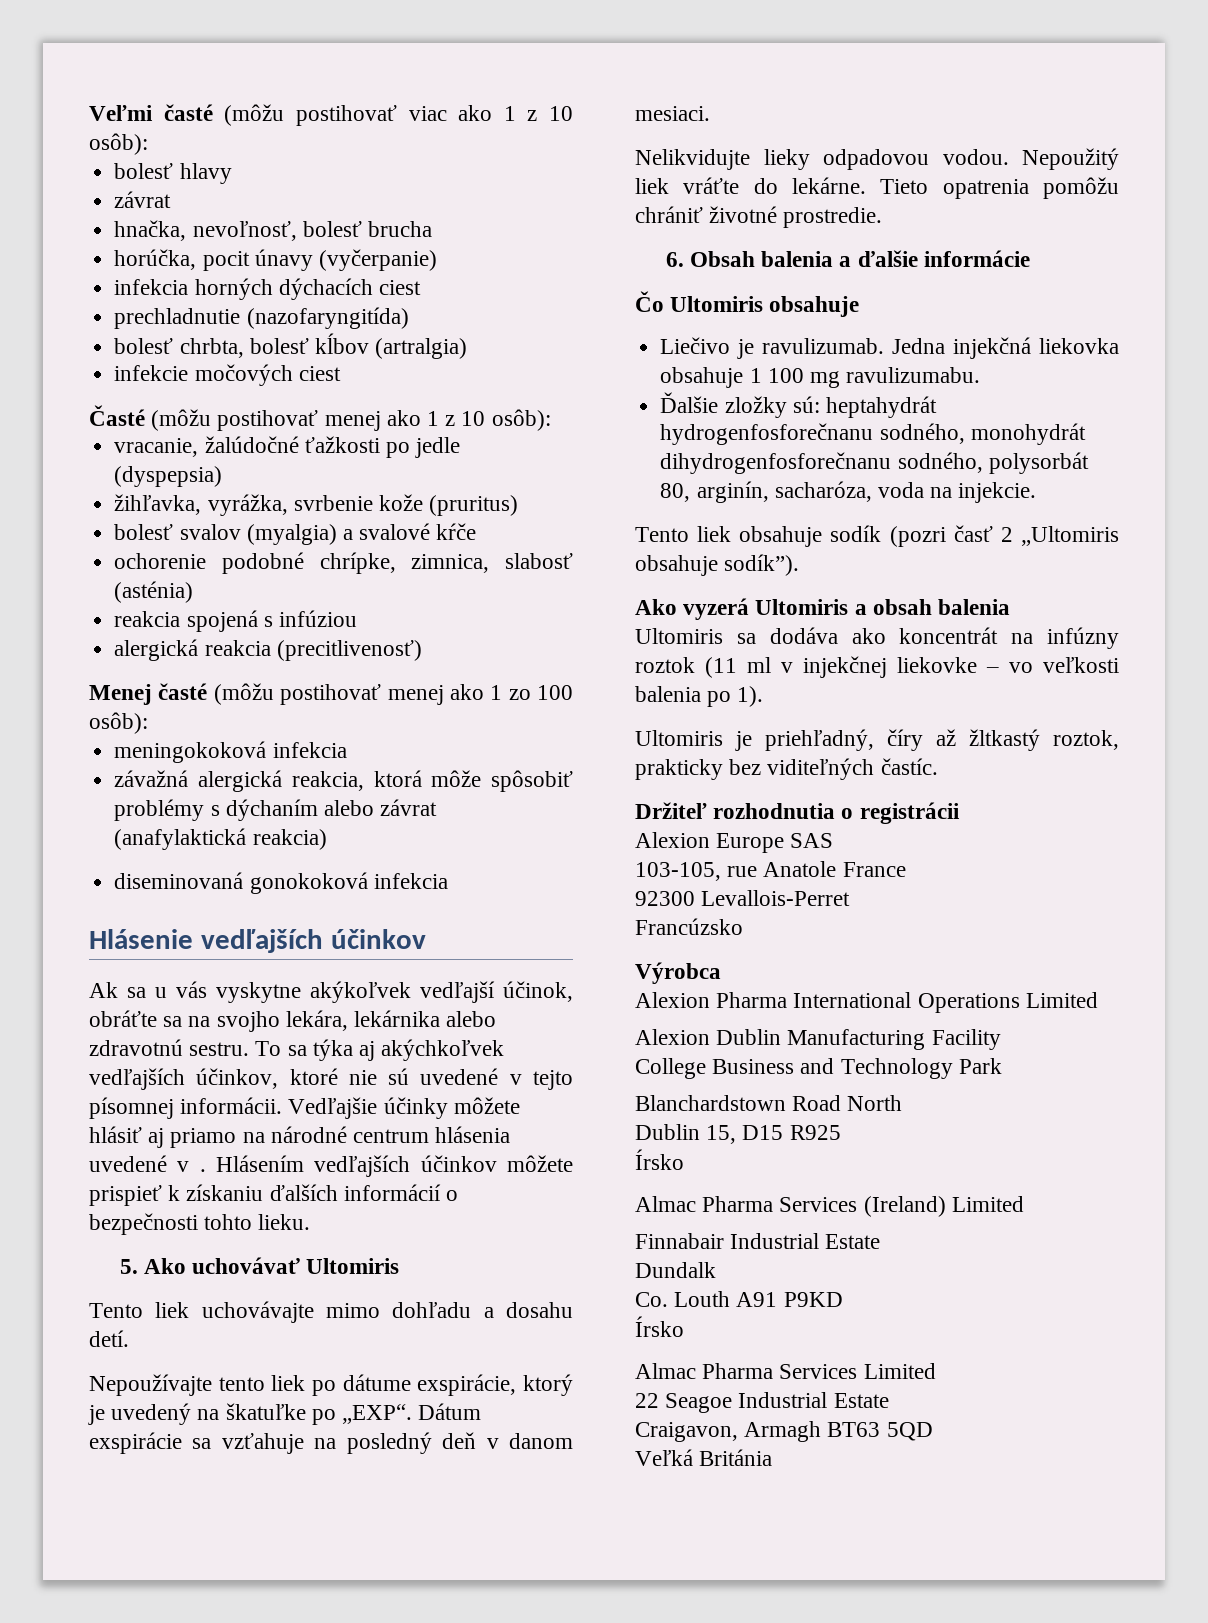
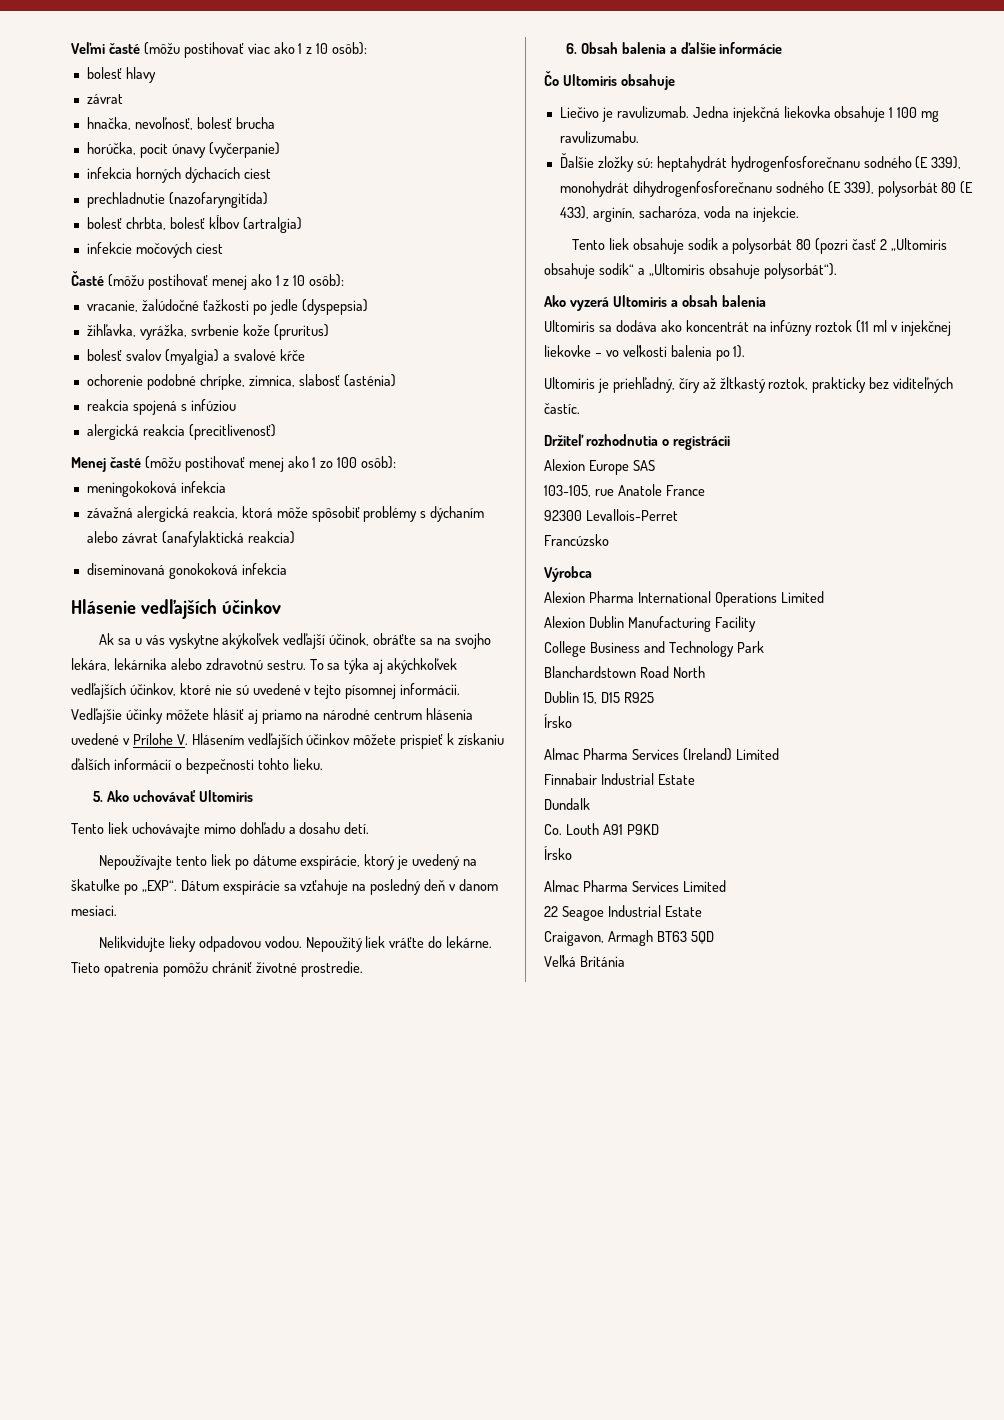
[199,1169,206,1172] . -> [132,733,188,745] Prílohe V.
[879,423,1086,445] [660,452,1089,474] [660,483,691,502] sodného, monohydrát dihydrogenfosforečnanu sodného, polysorbát 80, -> [863,156,962,169] [559,181,974,197] [559,206,589,219] sodného (E 339), monohydrát dihydrogenfosforečnanu sodného (E 339), polysorbát 80 (E 433),
(882, 533) none -> [721,238,812,254] a polysorbát 80
[724,554,800,576] sodík”). -> [598,263,837,279] sodík“ a „Ultomiris obsahuje polysorbát“).

